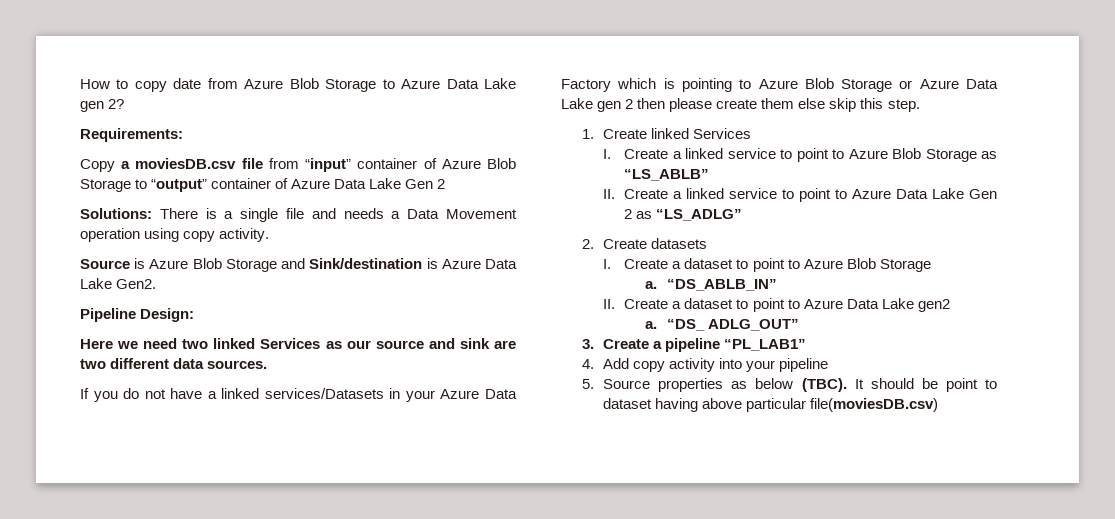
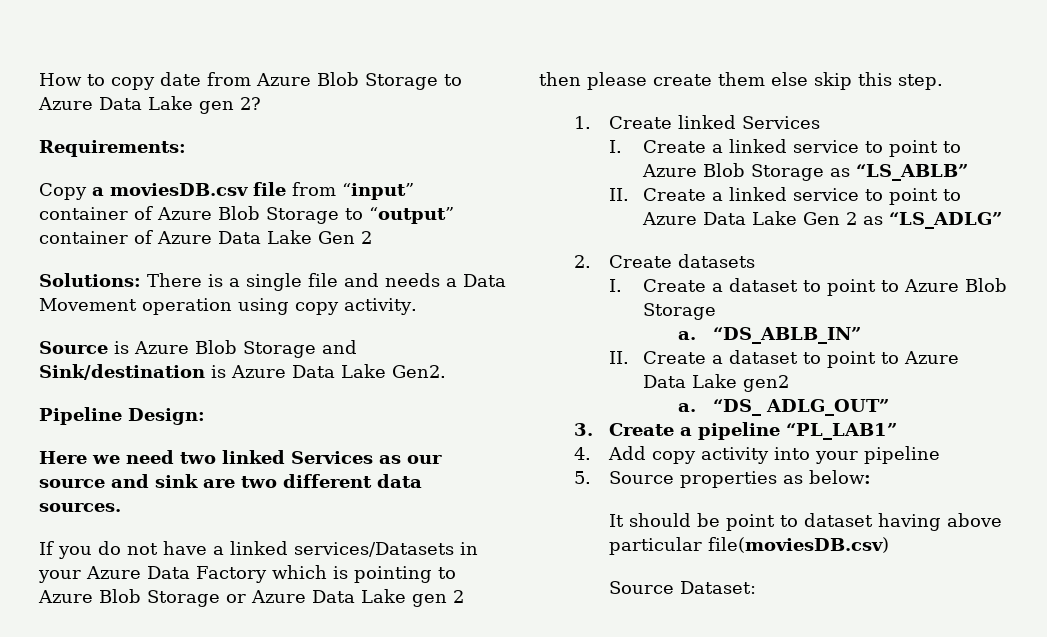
[755,378,847,392] below (TBC). -> [808,470,871,484] below: //
(939, 405) none -> [608,581,756,594] // Source Dataset:

